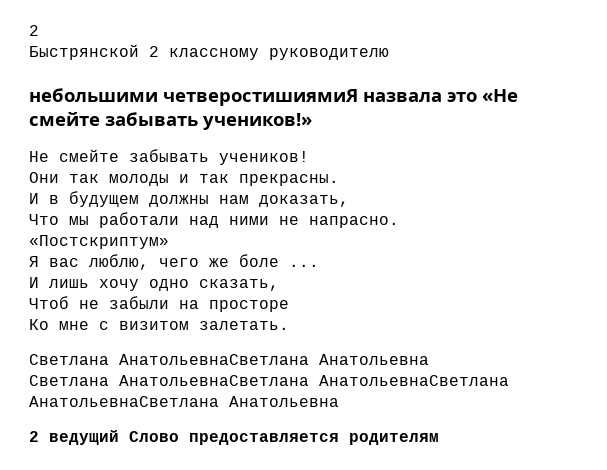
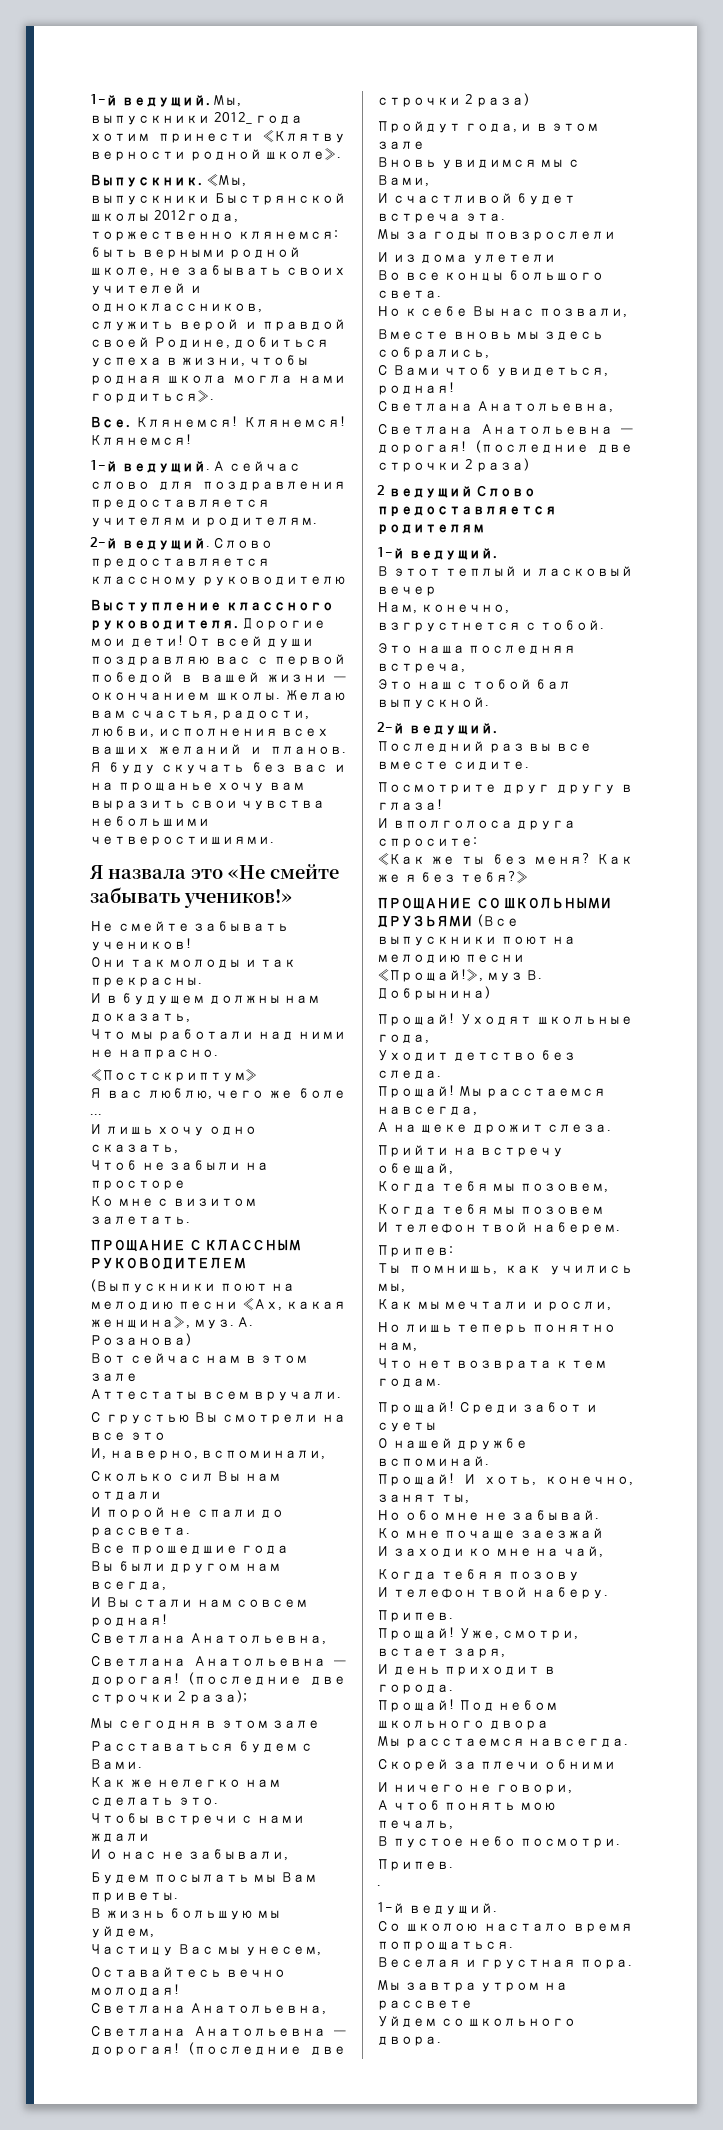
[29,25,39,36] [29,44,389,60] [29,88,358,106] 2 // Быстрянской 2 классному руководителю // небольшими четверостишиямиЯ -> [90,94,242,107] [90,112,304,125] [90,129,346,143] [90,147,342,161] [90,173,246,187] [90,193,346,205] [90,210,238,223] [90,230,338,241] [90,247,302,259] [90,265,346,277] [90,283,202,295] [90,303,262,313] [90,319,346,331] [90,337,330,349] [90,355,309,367] [90,375,346,385] [90,389,214,403] [90,416,346,428] [90,434,192,446] [90,460,301,473] [90,481,346,491] [90,499,270,509] [90,517,318,527] [90,537,274,550] [90,558,270,568] [90,576,346,586] [90,599,334,612] [90,618,326,631] [90,635,315,648] [90,654,346,666] [90,672,346,683] [90,690,346,701] [90,710,310,720] [90,726,330,738] [90,744,346,755] [90,762,346,774] [90,782,305,792] [90,800,326,810] [90,816,210,827] [90,836,274,846] [90,865,103,879] 1-й ведущий. Мы, выпускники 2012_ года хотим принести «Клятву верности родной школе». // Выпускник. «Мы, выпускники Быстрянской школы 2012года, торжественно клянемся: быть верными родной школе, не забывать своих учителей и одноклассников, служить верой и правдой своей Родине, добиться успеха в жизни, чтобы родная школа могла нами гордиться». // Все. Клянемся! Клянемся! Клянемся! // 1-й ведущий. А сейчас слово для поздравления предоставляется учителям и родителям. // 2-й ведущий. Слово предоставляется классному руководителю // Выступление классного руководителя. Дорогие мои дети! От всей души поздравляю вас с первой победой в вашей жизни — окончанием школы. Желаю вам счастья, радости, любви, исполнения всех ваших желаний и планов. Я буду скучать без вас и на прощанье хочу вам выразить свои чувства небольшими четверостишиями. // Я
[29,354,429,365] [29,375,509,386] [29,396,339,407] Светлана АнатольевнаСветлана Анатольевна // Светлана АнатольевнаСветлана АнатольевнаСветлана АнатольевнаСветлана Анатольевна -> [90,1239,302,1252] [90,1257,246,1270] [90,1279,296,1293] [90,1297,346,1311] [90,1315,254,1329] [90,1333,192,1346] [90,1353,309,1364] [90,1373,138,1382] [90,1389,342,1401] [90,1412,346,1424] [90,1432,166,1441] [90,1448,326,1460] [90,1471,281,1482] [90,1491,162,1500] [90,1507,285,1519] [90,1527,190,1537] [90,1543,290,1555] [90,1561,281,1573] [90,1581,166,1591] [90,1597,309,1608] [90,1614,168,1627] [90,1633,326,1645] [90,1656,346,1667] [90,1672,346,1686] [90,1690,248,1704] [90,1718,321,1729] [90,1741,314,1753] [90,1759,142,1769] [90,1777,281,1788] [90,1797,218,1806] [90,1813,305,1825] [90,1833,150,1842] [90,1849,289,1861] [90,1872,317,1884] [90,1892,178,1902] [90,1908,281,1920] [90,1926,154,1938] [90,1944,321,1956] [90,1967,286,1978] [90,1984,180,1996] [90,2003,326,2015] [90,2026,346,2037] [90,2042,346,2056] [377,93,531,107] [377,121,600,133] [377,141,425,150] [377,157,580,169] [377,175,429,187] [377,193,577,205] [377,213,505,223] [377,229,616,241] [377,252,556,264] [377,270,604,281] [377,290,441,299] [377,306,627,318] [377,329,604,340] [377,347,489,359] [377,365,608,377] [377,382,455,395] [377,401,613,413] [377,424,633,435] [377,440,633,454] [377,458,531,472] ПРОЩАНИЕ С КЛАССНЫМ РУКОВОДИТЕЛЕМ // (Выпускники поют на мелодию песни «Ах, какая женщина», муз. А. Розанова) // Вот сейчас нам в этом зале // Аттестаты всем вручали. // С грустью Вы смотрели на все это // И, наверно, вспоминали, // Сколько сил Вы нам отдали // И порой не спали до рассвета. // Все прошедшие года // Вы были другом нам всегда, // И Вы стали нам совсем родная! // Светлана Анатольевна, // Светлана Анатольевна — дорогая! (последние две строчки 2 раза); // Мы сегодня в этом зале // Расставаться будем с Вами. // Как же нелегко нам сделать это. // Чтобы встречи с нами ждали // И о нас не забывали, // Будем посылать мы Вам приветы. // В жизнь большую мы уйдем, // Частицу Вас мы унесем, // Оставайтесь вечно молодая! // Светлана Анатольевна, // Светлана Анатольевна — дорогая! (последние две строчки 2 раза) // Пройдут года, и в этом зале // Вновь увидимся мы с Вами, // И счастливой будет встреча эта. // Мы за годы повзрослели // И из дома улетели // Во все концы большого света. // Но к себе Вы нас позвали, // Вместе вновь мы здесь собрались, // С Вами чтоб увидеться, родная! // Светлана Анатольевна, // Светлана Анатольевна — дорогая! (последние две строчки 2 раза)
(439, 439) none -> [377,547,497,560] [377,566,633,577] [377,586,437,596] [377,602,509,614] [377,620,605,632] [377,643,577,654] [377,663,465,673] [377,679,572,690] [377,697,489,709] [377,722,497,735] [377,741,592,753] [377,761,529,770] [377,782,633,794] [377,799,443,811] [377,818,577,830] [377,837,477,848] [377,852,633,866] [377,870,529,884] [377,897,613,910] [377,914,519,928] [377,936,577,946] [377,954,525,963] [377,968,543,982] [377,986,491,1000] [377,1013,633,1026] [377,1034,429,1044] [377,1050,577,1061] [377,1070,441,1079] [377,1085,607,1098] [377,1106,477,1116] [377,1122,612,1134] [377,1145,565,1157] [377,1163,453,1175] [377,1181,608,1193] [377,1204,604,1215] [377,1222,620,1234] [377,1245,453,1257] [377,1263,633,1275] [377,1283,405,1293] [377,1299,612,1311] [377,1322,616,1334] [377,1342,417,1352] [377,1358,608,1370] [377,1378,441,1387] [377,1401,598,1414] [377,1422,437,1432] [377,1438,529,1450] [377,1456,489,1466] [377,1473,633,1486] [377,1494,469,1504] [377,1510,600,1521] [377,1528,604,1539] [377,1546,603,1558] [377,1569,580,1581] [377,1587,608,1599] [377,1610,453,1622] [377,1627,579,1640] [377,1648,505,1658] [377,1664,556,1676] [377,1684,453,1694] [377,1699,559,1712] [377,1720,549,1730] [377,1736,629,1748] [377,1759,616,1771] [377,1782,572,1794] [377,1800,556,1811] [377,1820,453,1830] [377,1836,620,1848] [377,1859,453,1871] [377,1885,381,1886] [377,1902,497,1915] [377,1921,633,1933] [377,1941,513,1951] [377,1957,632,1969] [377,1980,568,1992] [377,2000,473,2010] [377,2016,577,2027] [377,2036,441,2046] // 1-й ведущий. // В этот теплый и ласковый вечер // Нам, конечно, взгрустнется с тобой. // Это наша последняя встреча, // Это наш с тобой бал выпускной. // 2-й ведущий. // Последний раз вы все вместе сидите. // Посмотрите друг другу в глаза! // И вполголоса друга спросите: // «Как же ты без меня? Как же я без тебя?» // ПРОЩАНИЕ СО ШКОЛЬНЫМИ ДРУЗЬЯМИ (Все выпускники поют на мелодию песни «Прощай!», муз В. Добрынина) // Прощай! Уходят школьные года, // Уходит детство без следа. // Прощай! Мы расстаемся навсегда, // А на щеке дрожит слеза. // Прийти на встречу обещай, // Когда тебя мы позовем, // Когда тебя мы позовем // И телефон твой наберем. // Припев: // Ты помнишь, как учились мы, // Как мы мечтали и росли, // Но лишь теперь понятно нам, // Что нет возврата к тем годам. // Прощай! Среди забот и суеты // О нашей дружбе вспоминай. // Прощай! И хоть, конечно, занят ты, // Но обо мне не забывай. // Ко мне почаще заезжай // И заходи ко мне на чай, // Когда тебя я позову // И телефон твой наберу. // Припев. // Прощай! Уже, смотри, встает заря, // И день приходит в города. // Прощай! Под небом школьного двора // Мы расстаемся навсегда. // Скорей за плечи обними // И ничего не говори, // А чтоб понять мою печаль, // В пустое небо посмотри. // Припев. // . // 1-й ведущий. // Со школою настало время попрощаться. // Веселая и грустная пора. // Мы завтра утром на рассвете // Уйдем со школьного двора.

